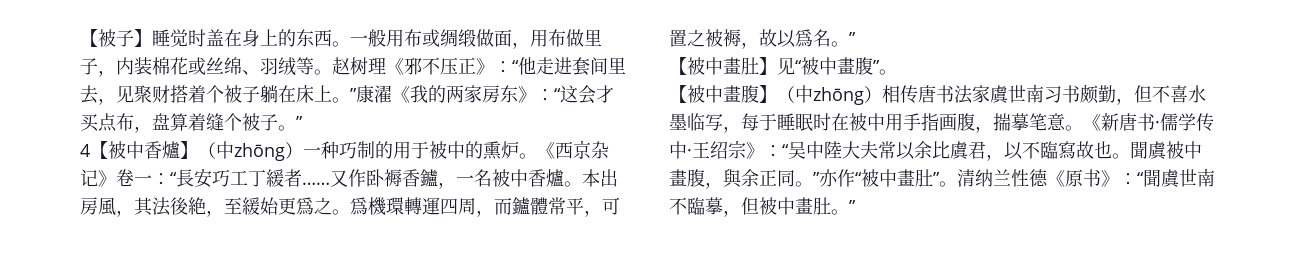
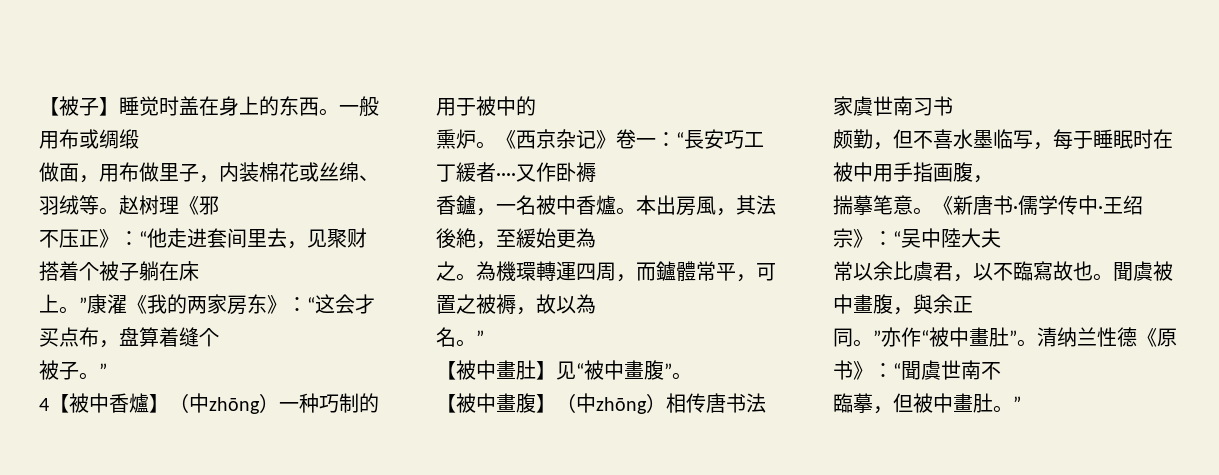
(476, 38) none -> (139, 139) //
(422, 66) none -> (219, 205) //
(314, 93) none -> (199, 271) //
(242, 122) none -> (219, 337) //
(483, 150) none -> (536, 106) //
[302,182,330,185] …… -> [496,173,516,180] ····
(402, 178) none -> (596, 172) //
[296,197,368,215] 爲之。爲 -> [576,228,596,248] [436,261,496,281] 為 // 之。為
[795,29,813,47] 爲 -> [576,294,596,314] 為 //
(1080, 94) none -> (953, 106) //
(993, 129) none -> (993, 179) //
(878, 150) none -> (1001, 238) //
(777, 177) none -> (973, 304) //
(687, 206) none -> (1001, 371) //

